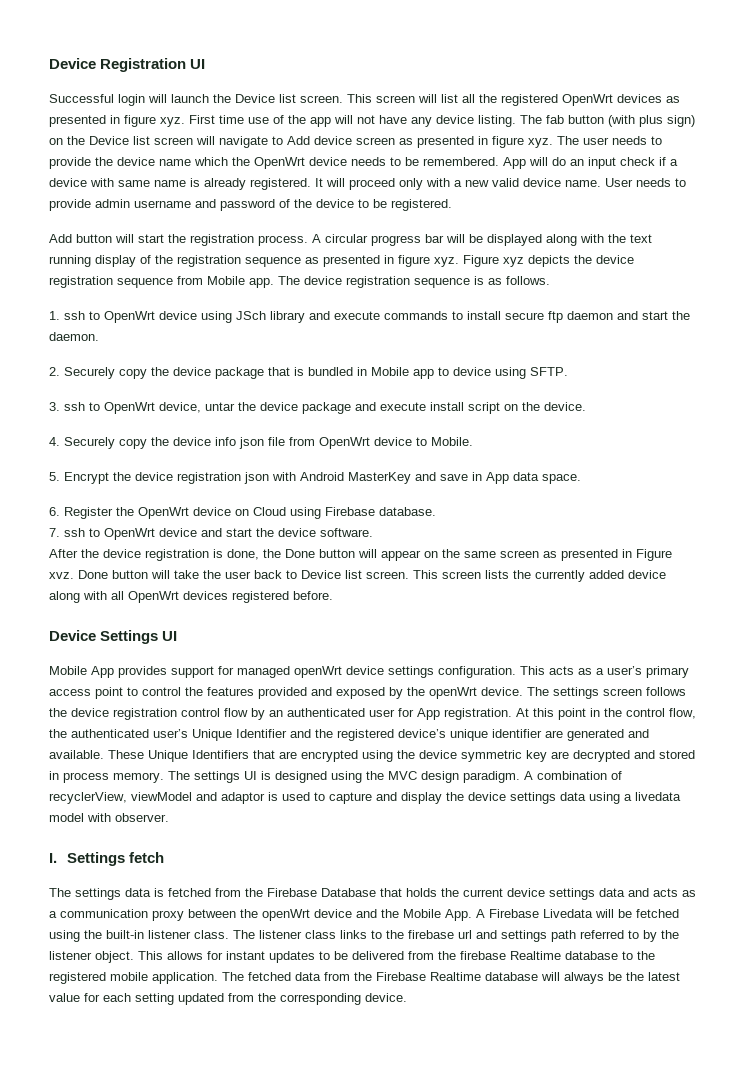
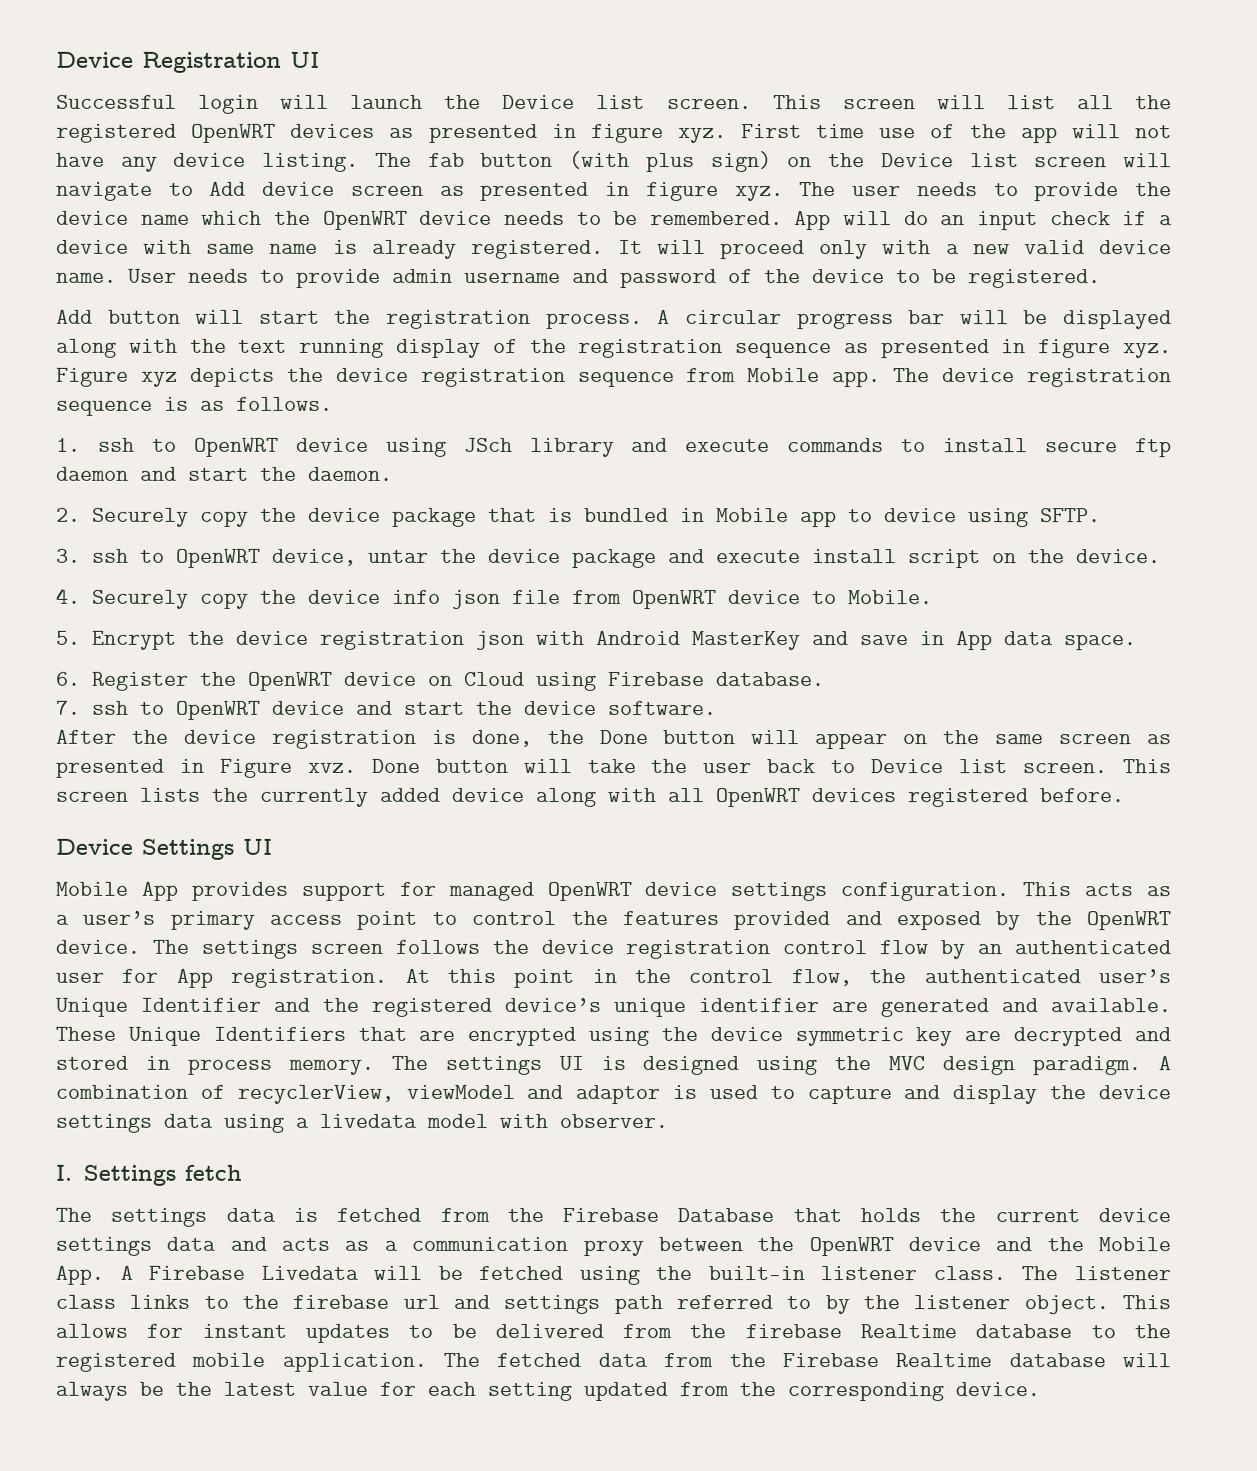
[562,94,613,106] OpenWrt -> [191,123,277,143] OpenWRT
[254,157,305,169] OpenWrt -> [322,210,408,230] OpenWRT
[104,311,155,323] OpenWrt -> [193,437,279,457] OpenWRT
[104,402,155,414] OpenWrt -> [176,548,261,568] OpenWRT
[319,437,370,449] OpenWrt -> [632,590,717,610] OpenWRT
[138,507,189,519] OpenWrt -> [248,671,333,691] OpenWRT
[104,528,155,540] OpenWrt -> [176,700,261,720] OpenWRT
[128,591,179,603] OpenWrt -> [715,788,800,808] OpenWRT
[294,666,342,678] openWrt -> [546,881,632,902] OpenWRT
[429,687,477,699] openWrt -> [1086,911,1171,931] OpenWRT
[262,909,310,921] openWrt -> [808,1237,894,1257] OpenWRT

